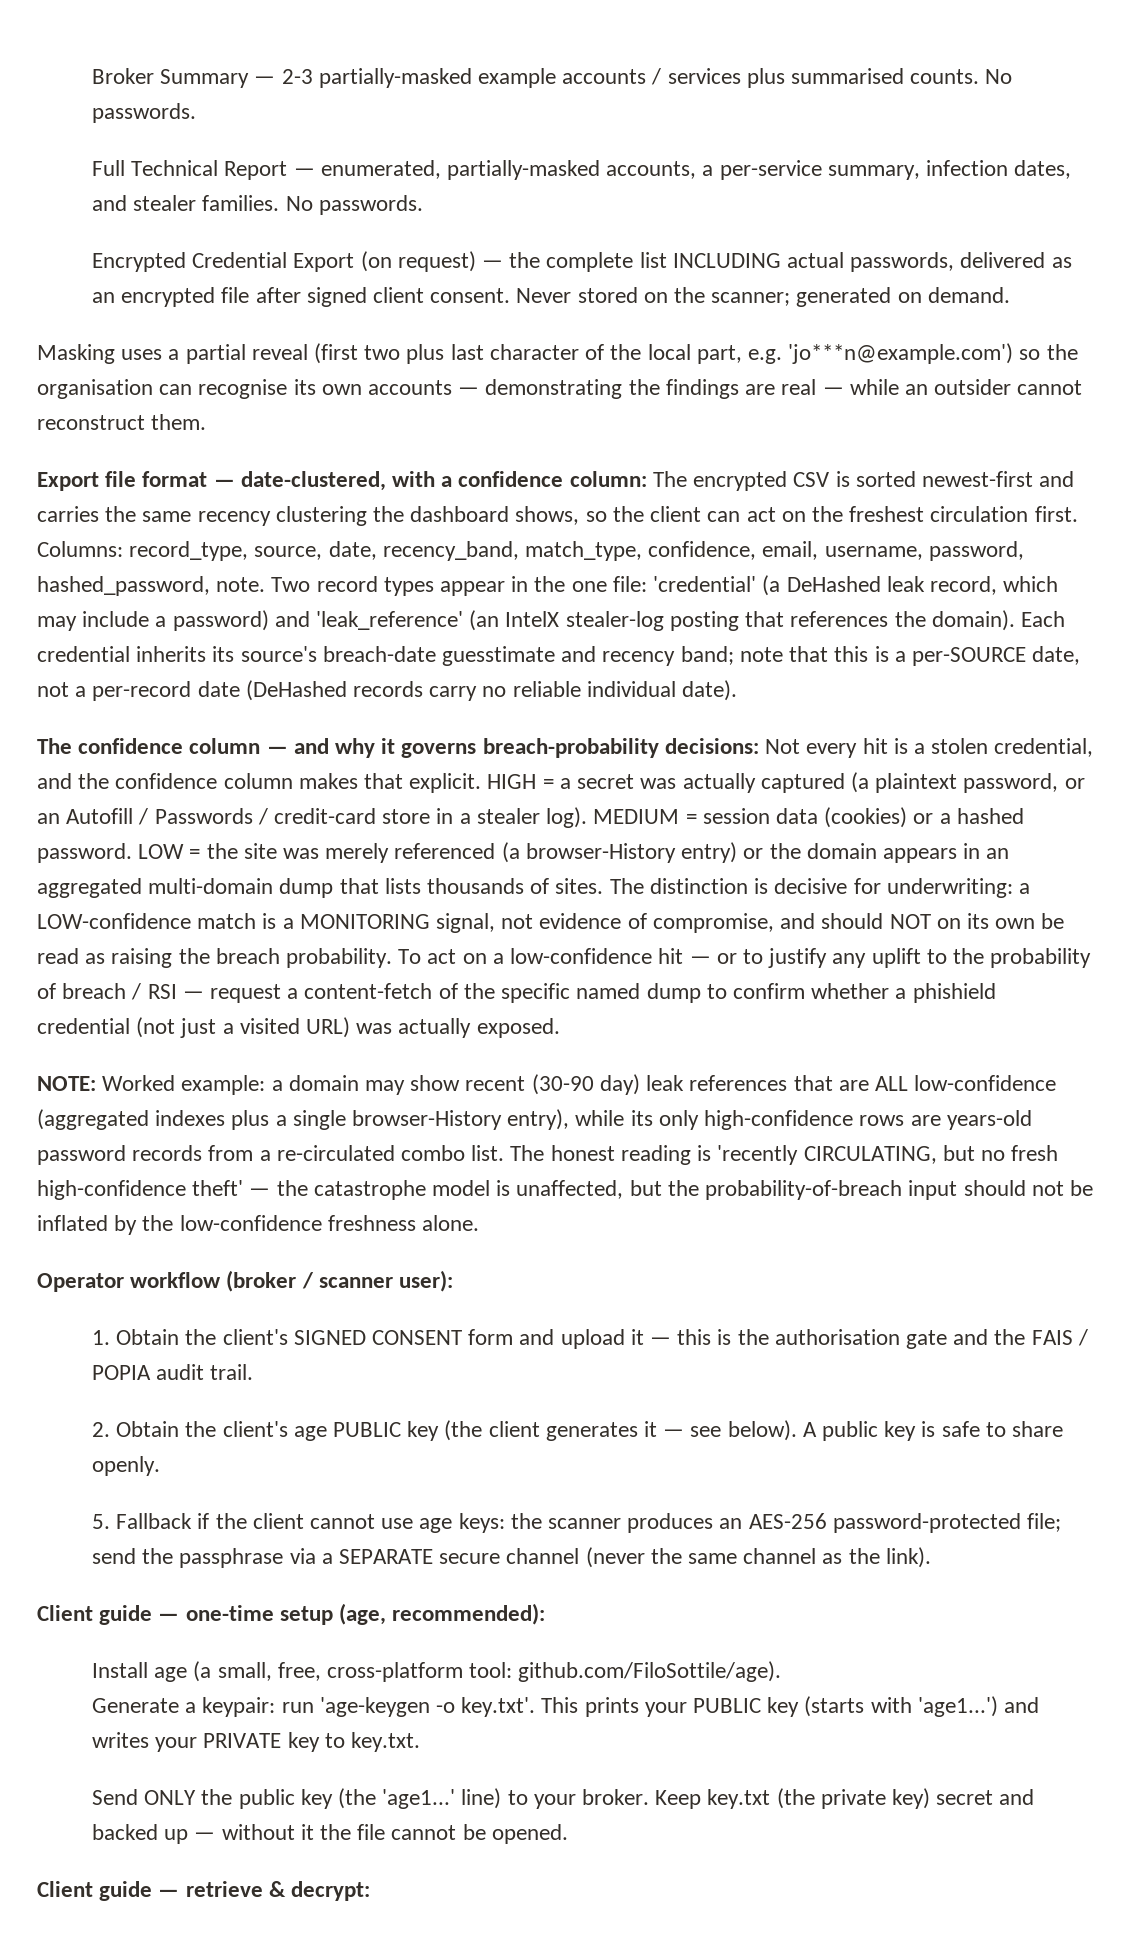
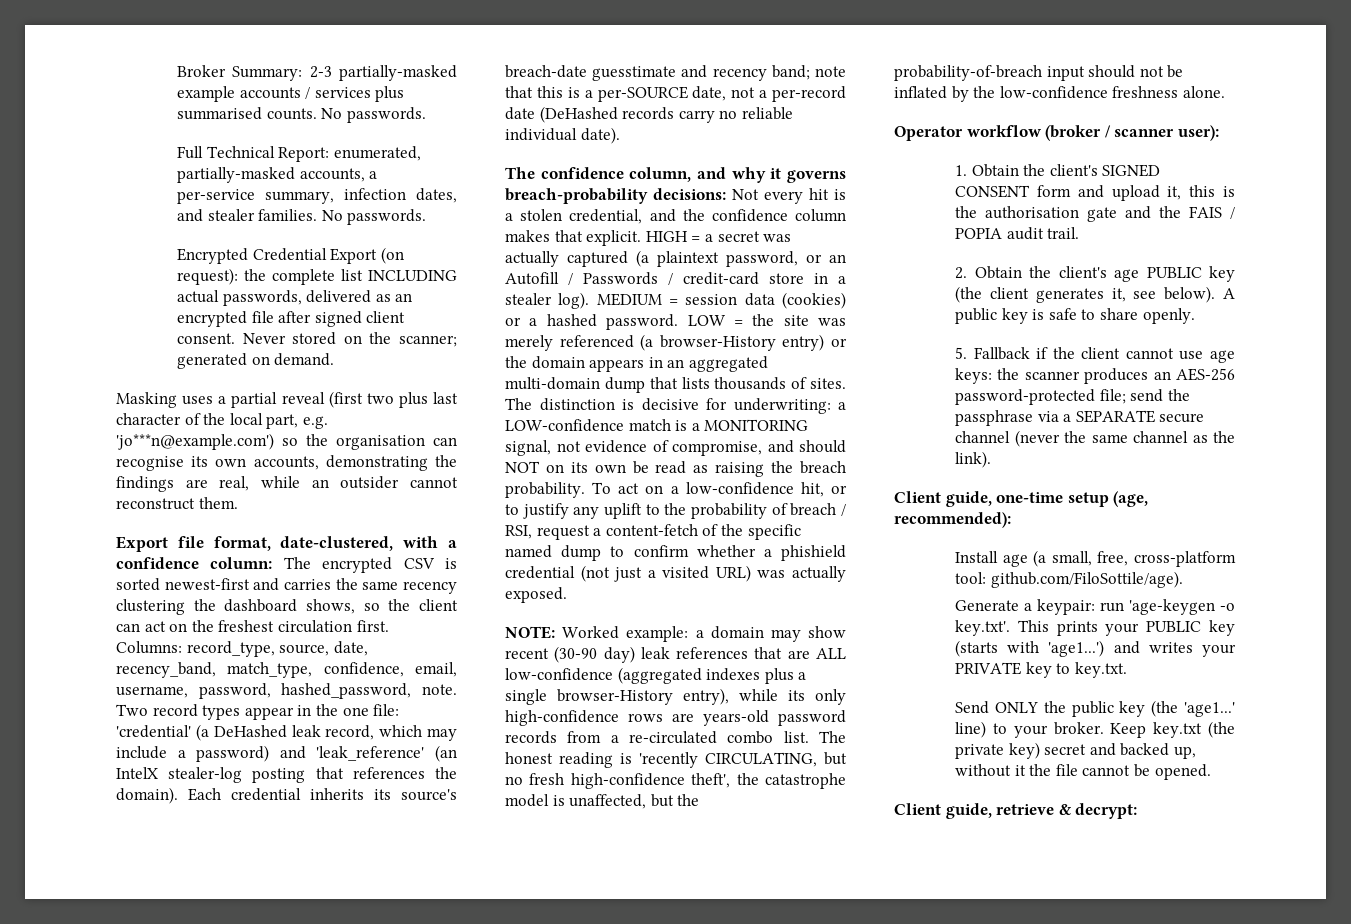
[160,69,276,88] Summary — -> [232,66,303,81] Summary:
[224,161,315,180] Report — -> [278,147,330,162] Report:
[397,251,503,272] request) — -> [177,268,239,285] request):
[368,380,480,395] accounts — -> [253,456,319,470] accounts,
[781,379,844,395] real — -> [219,476,250,491] real,
[142,471,235,487] format — -> [213,536,271,551] format,
[189,738,288,754] column — -> [629,167,692,182] column,
[658,948,711,964] hit — -> [800,482,824,497] hit,
[147,984,204,999] RSI — -> [505,525,532,539] RSI,
[192,1180,271,1196] theft' — -> [691,773,731,788] theft',
[630,1329,672,1345] it — -> [1167,186,1182,200] it,
[644,1421,685,1437] it — -> [1111,288,1126,302] it,
[99,1605,180,1625] guide — -> [945,491,992,507] guide,
[164,1829,216,1844] up — -> [1174,746,1197,759] up,
[99,1881,180,1901] guide — -> [945,803,992,819] guide,

